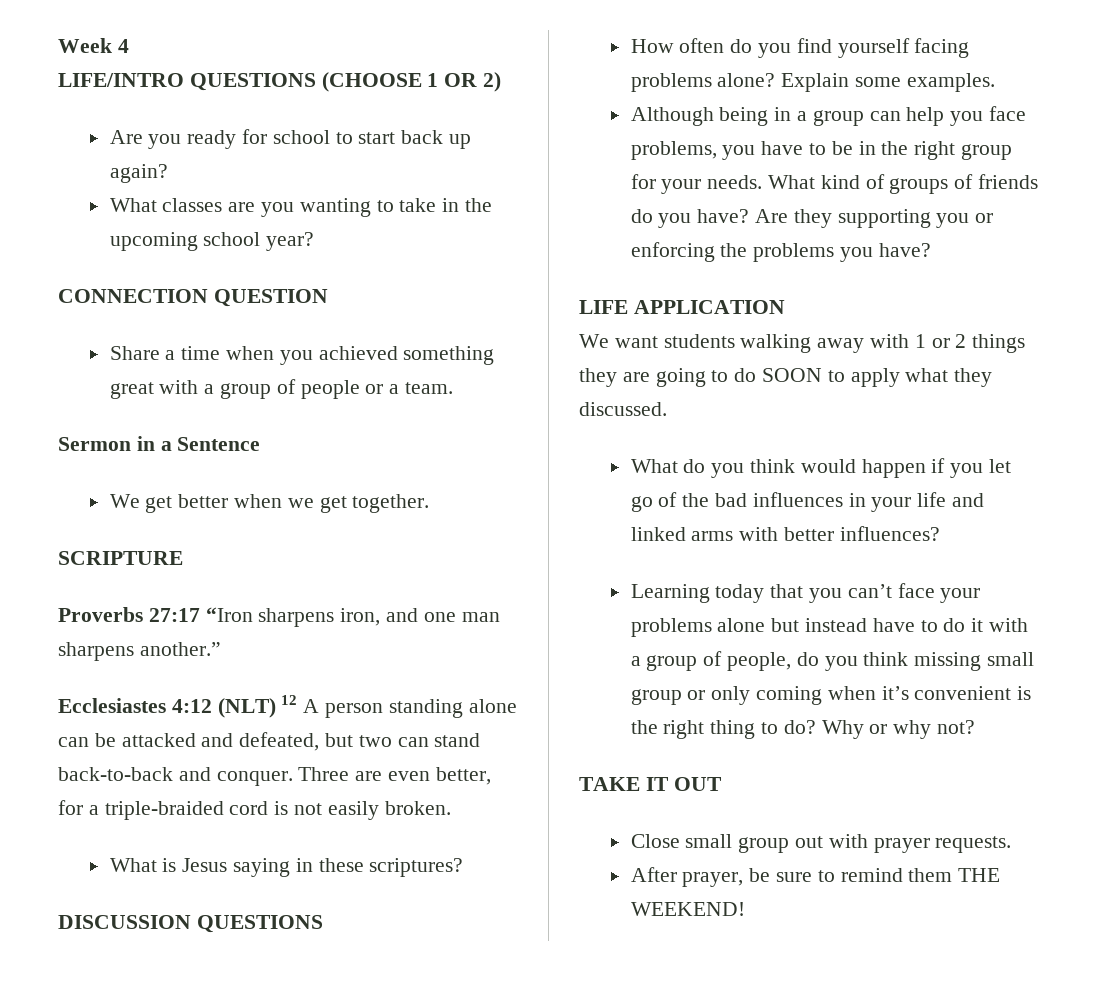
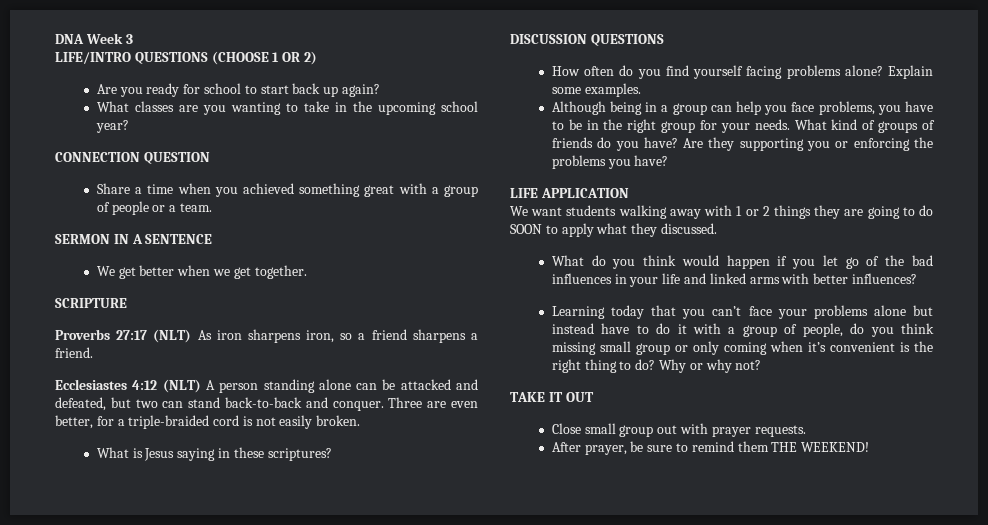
[58,38,129,53] Week 4 -> [55,33,133,44] DNA Week 3
[58,436,261,451] Sermon in a Sentence -> [55,234,213,244] SERMON IN A SENTENCE
[205,607,500,627] [58,642,221,661] “Iron sharpens iron, and one man sharpens another.” -> [153,329,479,343] [55,347,93,358] (NLT) As iron sharpens iron, so a friend sharpens a friend.
[281,695,298,705] 12 -> (201, 386) none

